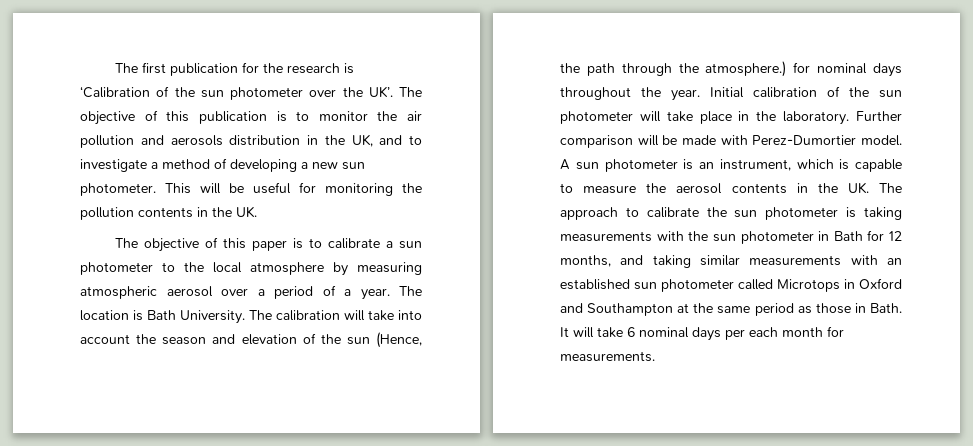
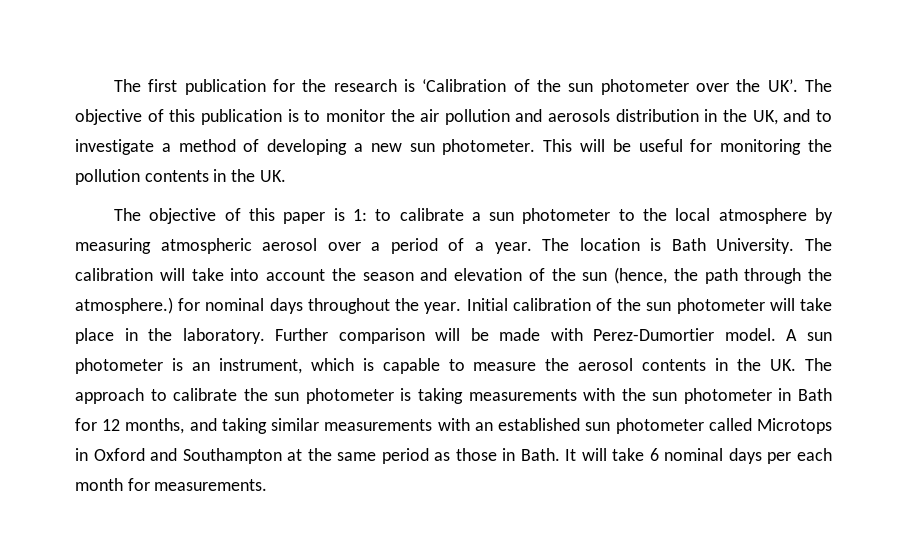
(303, 243) none -> [352,209,367,221] 1:
[376,332,422,348] (Hence, -> [614,267,667,284] (hence,

